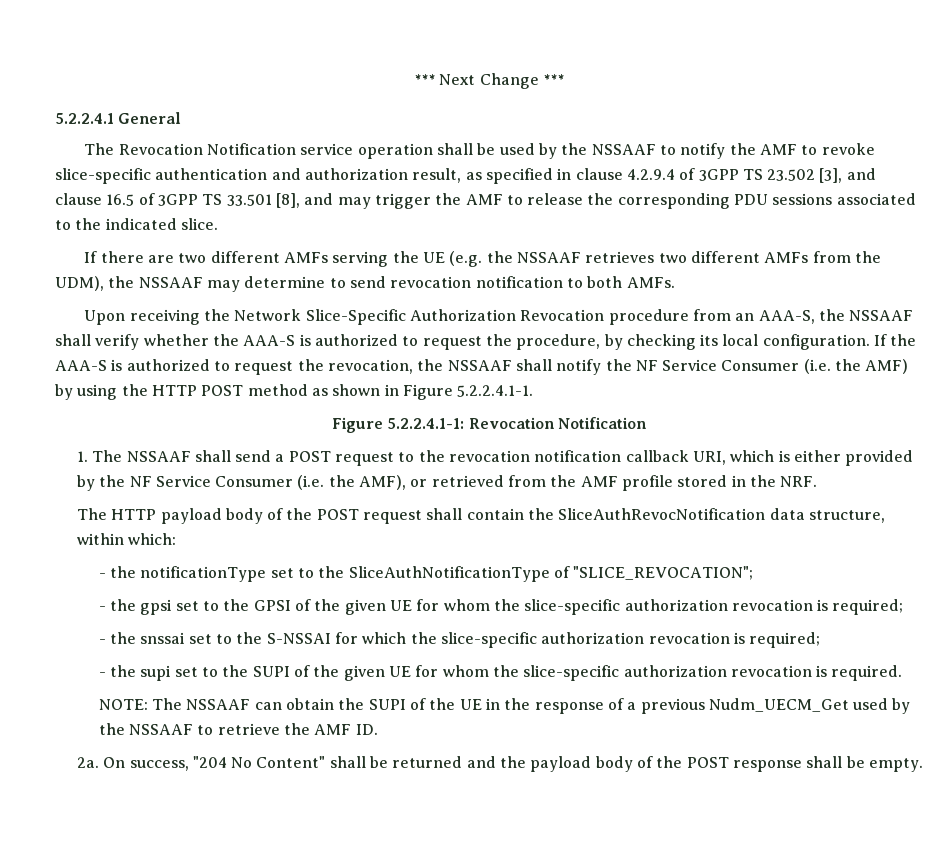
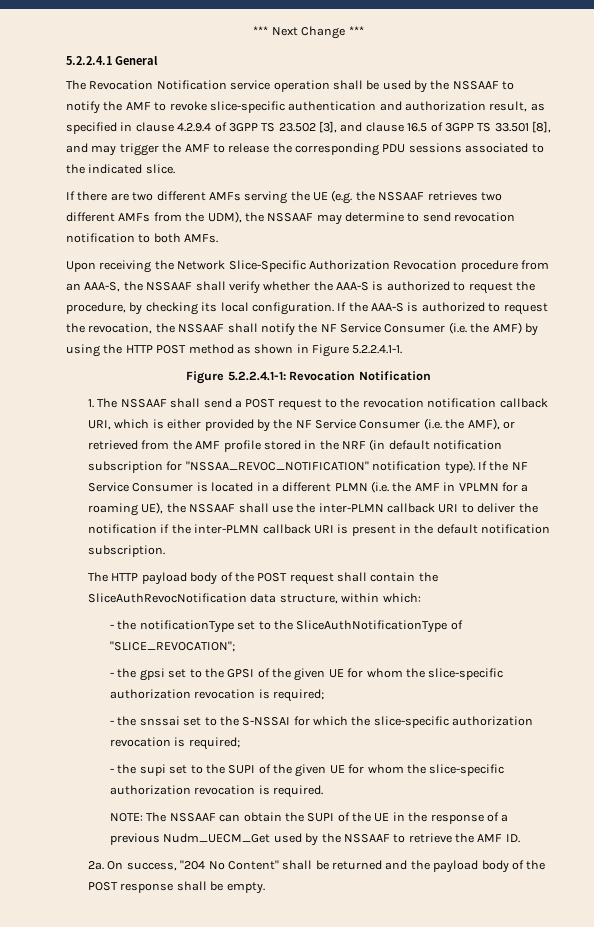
[780,476,818,487] NRF. -> [342,439,503,451] [88,460,528,474] [88,481,529,493] [88,502,538,516] [88,524,551,536] [88,545,166,557] NRF (in default notification subscription for "NSSAA_REVOC_NOTIFICATION" notification type). If the NF Service Consumer is located in a different PLMN (i.e. the AMF in VPLMN for a roaming UE), the NSSAAF shall use the inter-PLMN callback URI to deliver the notification if the inter-PLMN callback URI is present in the default notification subscription.

